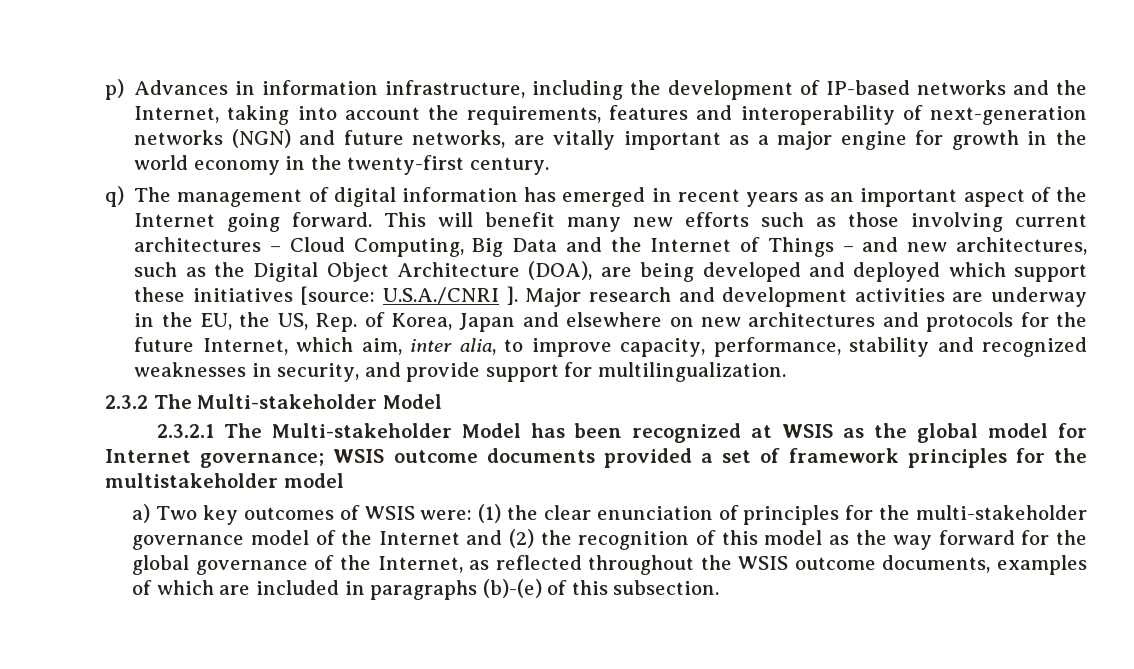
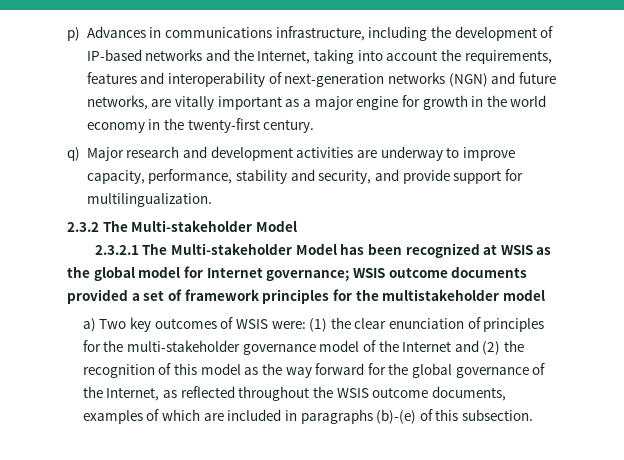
[262,80,379,95] information -> [165,27,273,38] communications
[134,187,1087,207] [134,212,1088,232] [134,237,1087,257] [134,261,1088,282] [134,286,518,305] The management of digital information has emerged in recent years as an important aspect of the Internet going forward. This will benefit many new efforts such as those involving current architectures – Cloud Computing, Big Data and the Internet of Things – and new architectures, such as the Digital Object Architecture (DOA), are being developed and deployed which support these initiatives [source: U.S.A./CNRI ]. -> (80, 154) none
[134,312,1087,332] [134,337,496,355] in the EU, the US, Rep. of Korea, Japan and elsewhere on new architectures and protocols for the future Internet, which aim, inter alia, -> (443, 153) none
[981,337,1087,357] [134,362,272,377] recognized weaknesses in -> (315, 175) none

